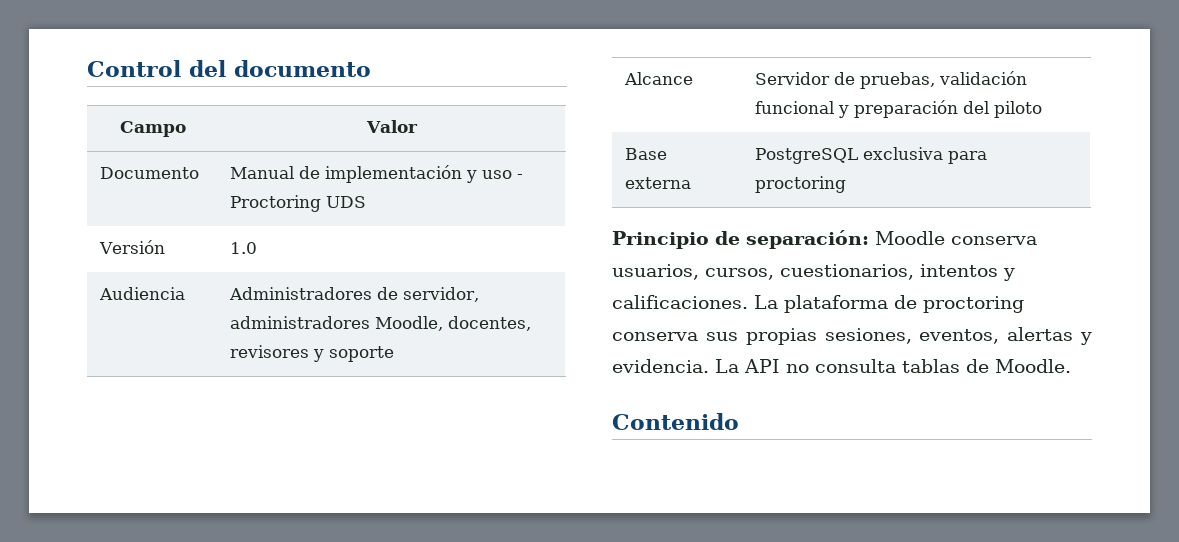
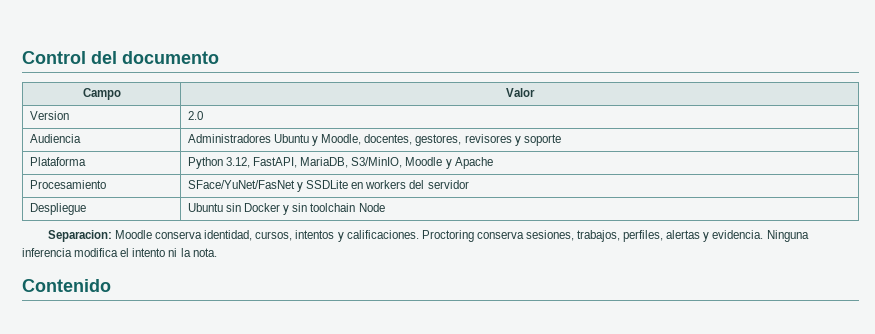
[99,167,199,179] [229,165,523,183] [229,195,366,212] [98,240,165,254] [229,242,257,254] Documento | Manual de implementación y uso - Proctoring UDS // Versión | 1.0 -> [29,111,69,120] [187,111,203,120] Version | 2.0
[376,287,479,302] [229,316,370,329] de servidor, administradores -> [273,134,319,146] Ubuntu y
(531, 323) none -> [415,134,462,146] gestores,
[623,72,693,85] [754,71,1027,89] [754,100,1042,118] [624,148,667,160] [624,177,691,189] [754,147,987,164] [754,176,846,193] [612,230,1037,249] [612,264,1015,281] [612,295,1024,313] [612,327,1092,345] [612,359,1071,373] Alcance | Servidor de pruebas, validación funcional y preparación del piloto // Base externa | PostgreSQL exclusiva para proctoring // Principio de separación: Moodle conserva usuarios, cursos, cuestionarios, intentos y calificaciones. La plataforma de proctoring conserva sus propias sesiones, eventos, alertas y evidencia. La API no consulta tablas de Moodle. -> [29,157,86,166] [187,157,493,169] [29,180,106,189] [187,180,469,192] [29,203,86,215] [187,203,385,215] [47,230,809,242] [22,248,217,257] Plataforma | Python 3.12, FastAPI, MariaDB, S3/MinIO, Moodle y Apache // Procesamiento | SFace/YuNet/FasNet y SSDLite en workers del servidor // Despliegue | Ubuntu sin Docker y sin toolchain Node // Separacion: Moodle conserva identidad, cursos, intentos y calificaciones. Proctoring conserva sesiones, trabajos, perfiles, alertas y evidencia. Ninguna inferencia modifica el intento ni la nota.

